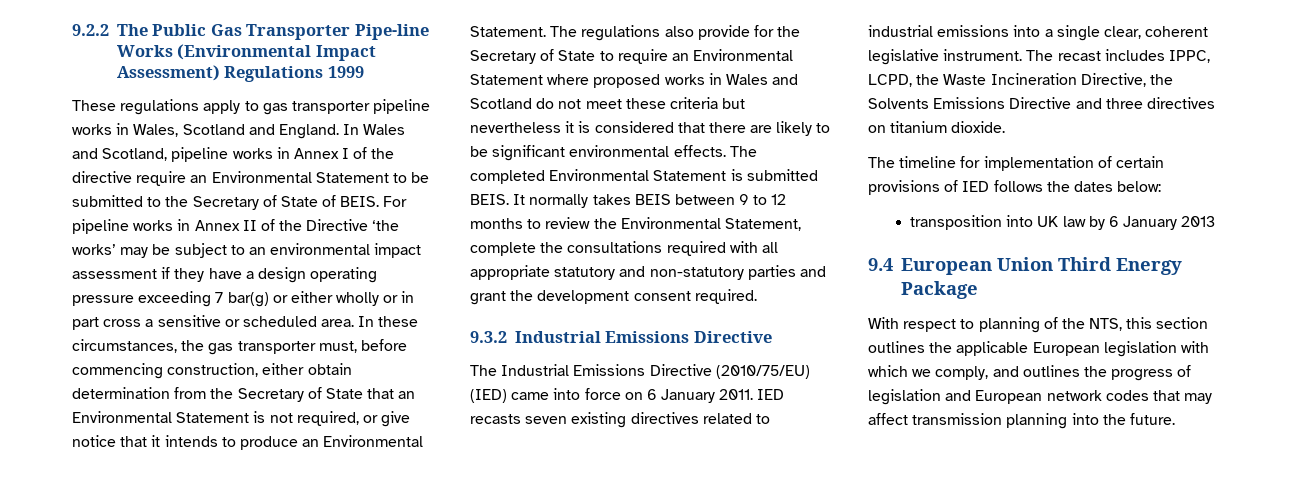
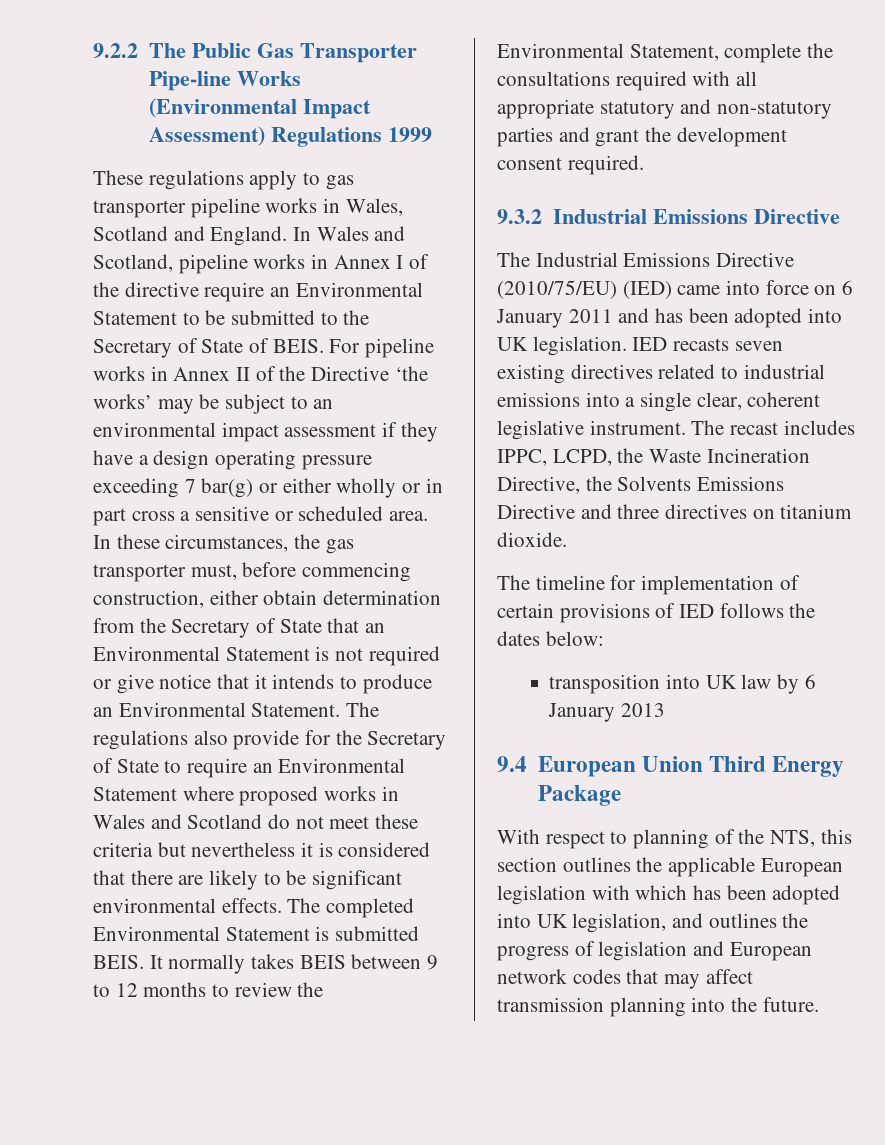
[296,411,359,426] required, -> [368,646,440,666] required
[719,389,754,400] 2011. -> [568,308,843,328] [497,336,627,356] 2011 and has been adopted into UK legislation.
[912,366,989,380] we comply, -> [693,885,841,905] [497,913,667,933] has been adopted into UK legislation,

